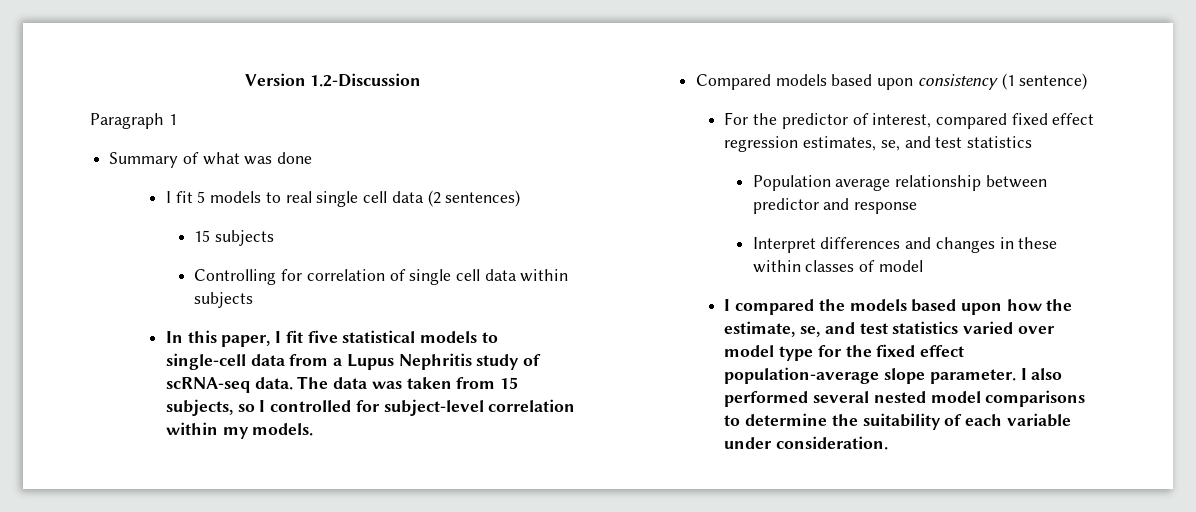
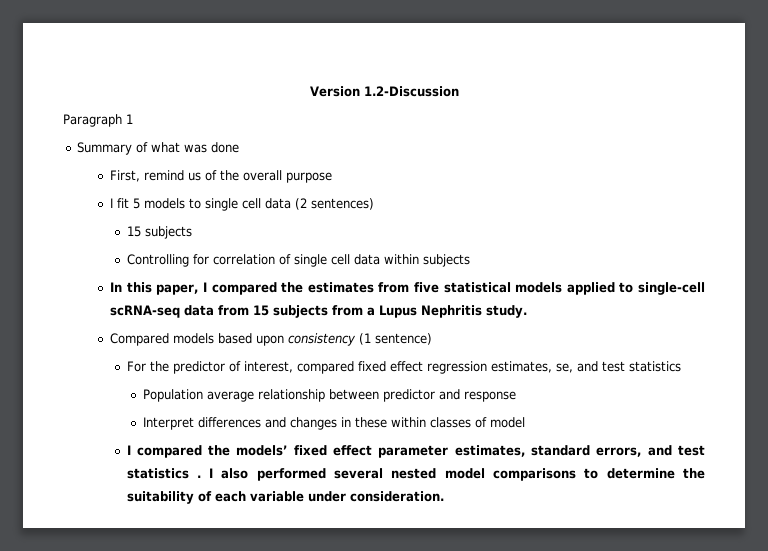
(313, 158) none -> [110,170,333,183] // First, remind us of the overall purpose
[285,191,312,203] real -> (202, 203) none
[285,330,303,343] fit -> [211,282,410,295] compared the estimates from
(478, 337) none -> [566,282,615,295] applied
(247, 361) none -> [110,305,181,318] scRNA-seq
[333,353,542,370] [166,376,519,393] [166,399,576,416] [166,422,314,439] a Lupus Nephritis study of scRNA-seq data. The data was taken from 15 subjects, so I controlled for subject-level correlation within my models. -> [253,305,528,318] 15 subjects from a Lupus Nephritis study.
[849,299,1073,315] [724,321,1055,337] [724,344,965,361] [724,367,1016,384] models based upon how the estimate, se, and test statistics varied over model type for the fixed effect population-average slope parameter. -> [236,445,705,458] [126,468,201,479] models’ fixed effect parameter estimates, standard errors, and test statistics .

